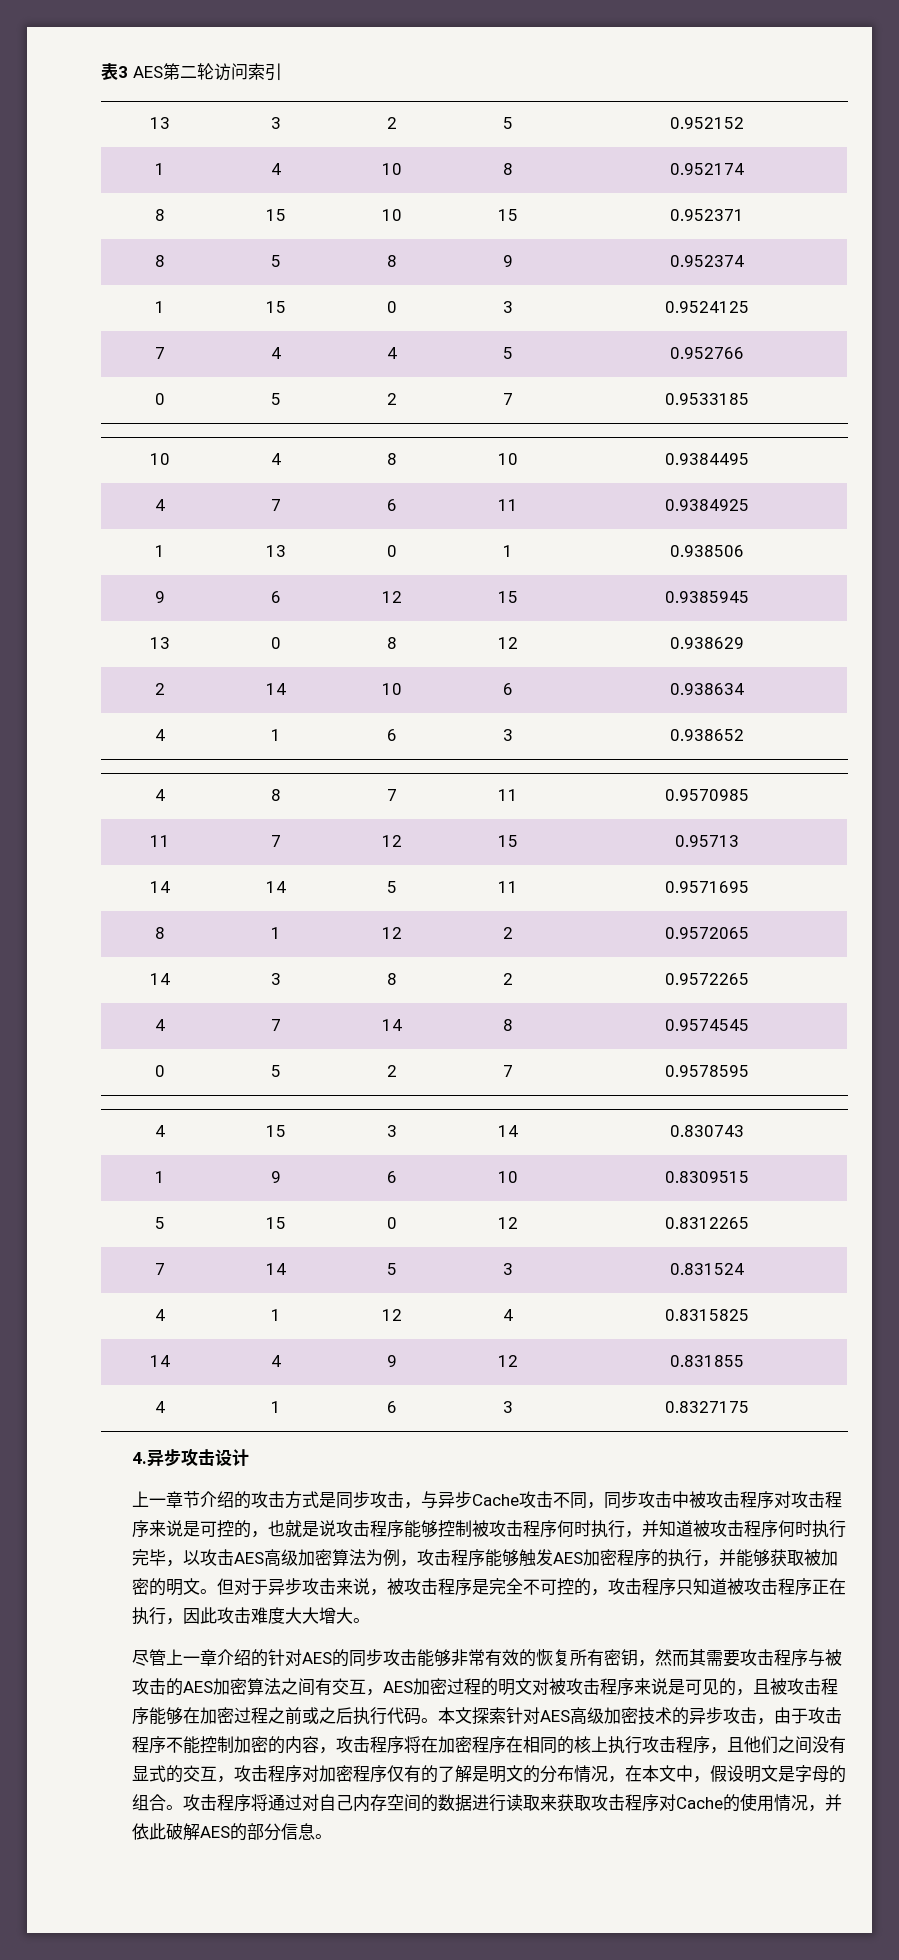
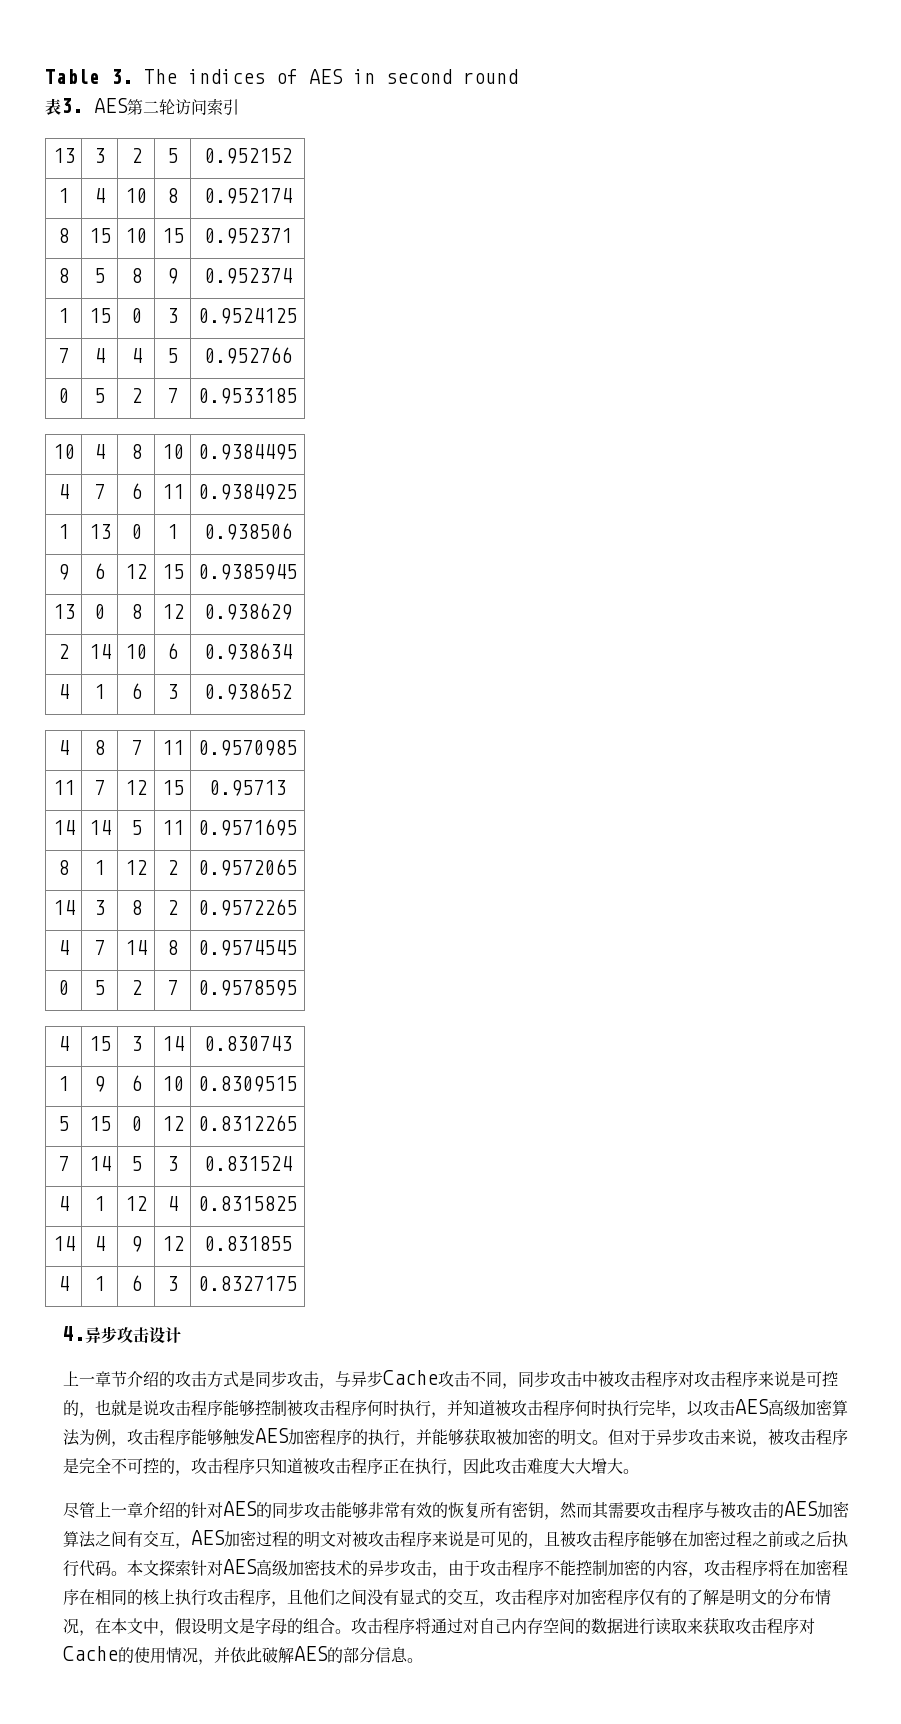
[101,63,128,80] 表3 -> [45,69,518,84] [45,98,83,115] Table 3. The indices of AES in second round // 表3.

